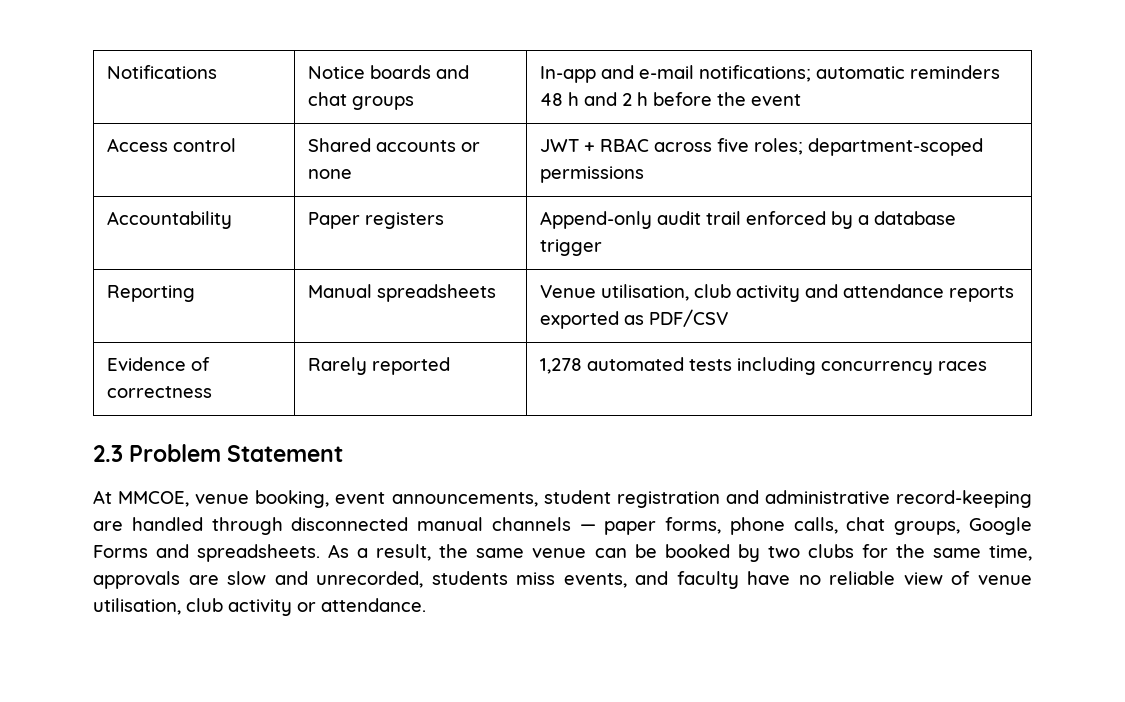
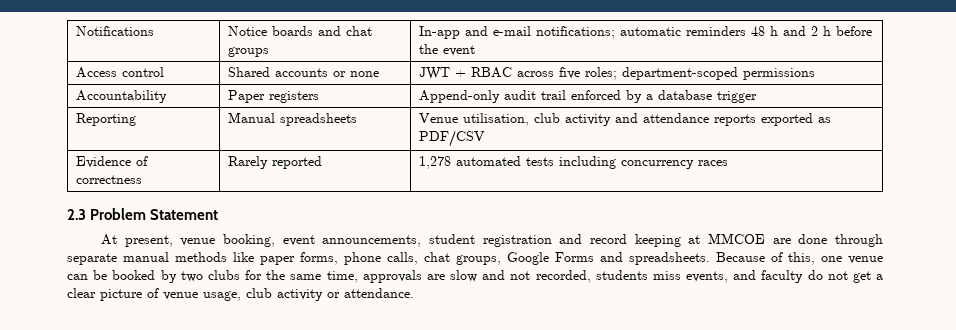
[118,491,190,507] MMCOE, -> [124,235,173,247] present,
[764,490,1032,508] [93,517,596,535] administrative record-keeping are handled through disconnected manual channels — -> [590,233,884,247] [67,252,254,265] record keeping at MMCOE are done through separate manual methods like
[328,544,525,561] As a result, the same -> [716,252,842,265] Because of this, one
[316,571,424,588] unrecorded, -> [510,270,591,283] not recorded,
[747,571,943,585] have no reliable view -> [807,270,883,283] [67,288,142,301] do not get a clear picture
[93,598,181,615] utilisation, -> [203,291,241,301] usage,

